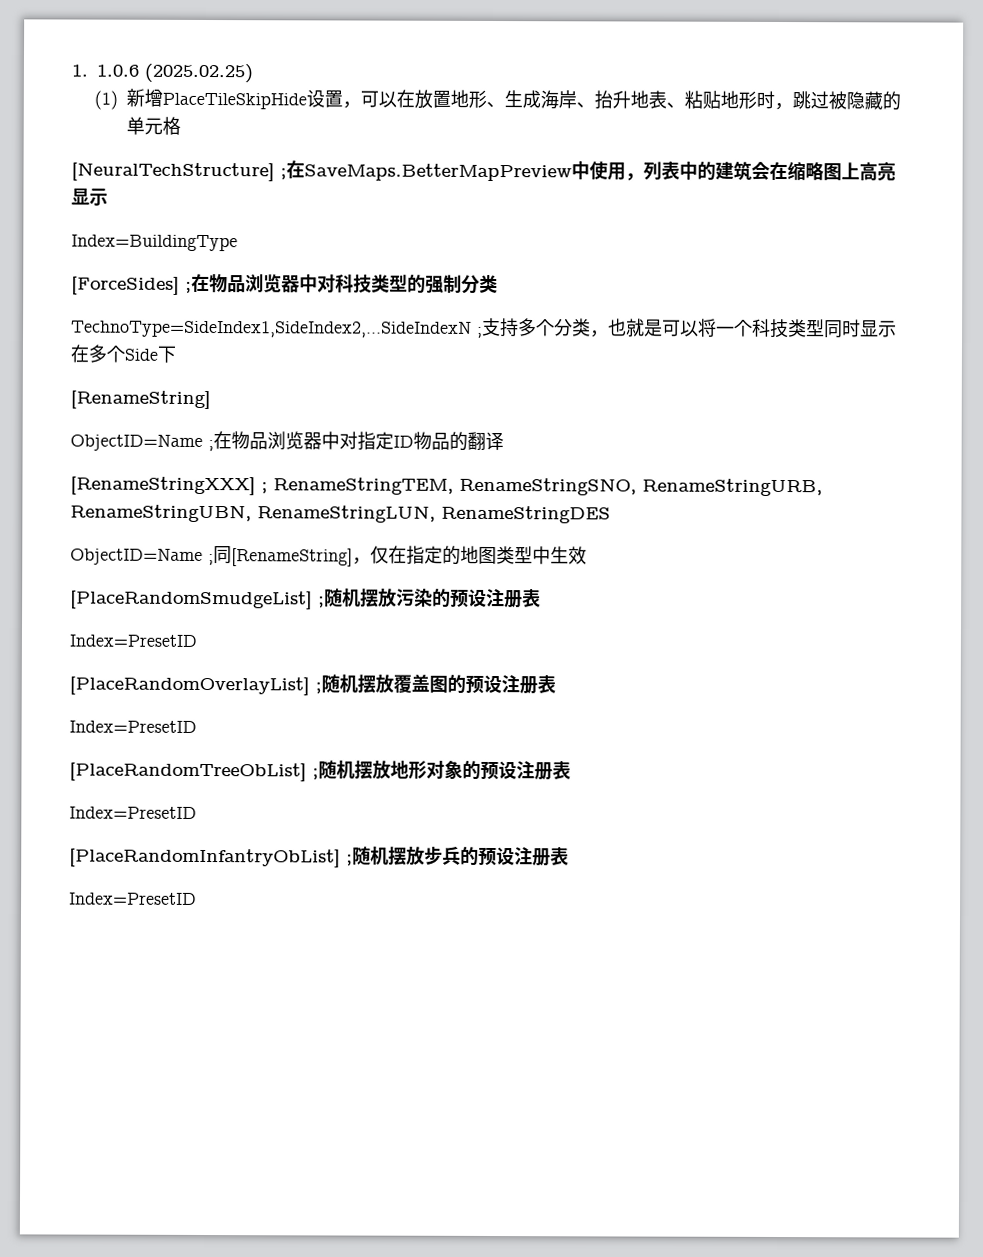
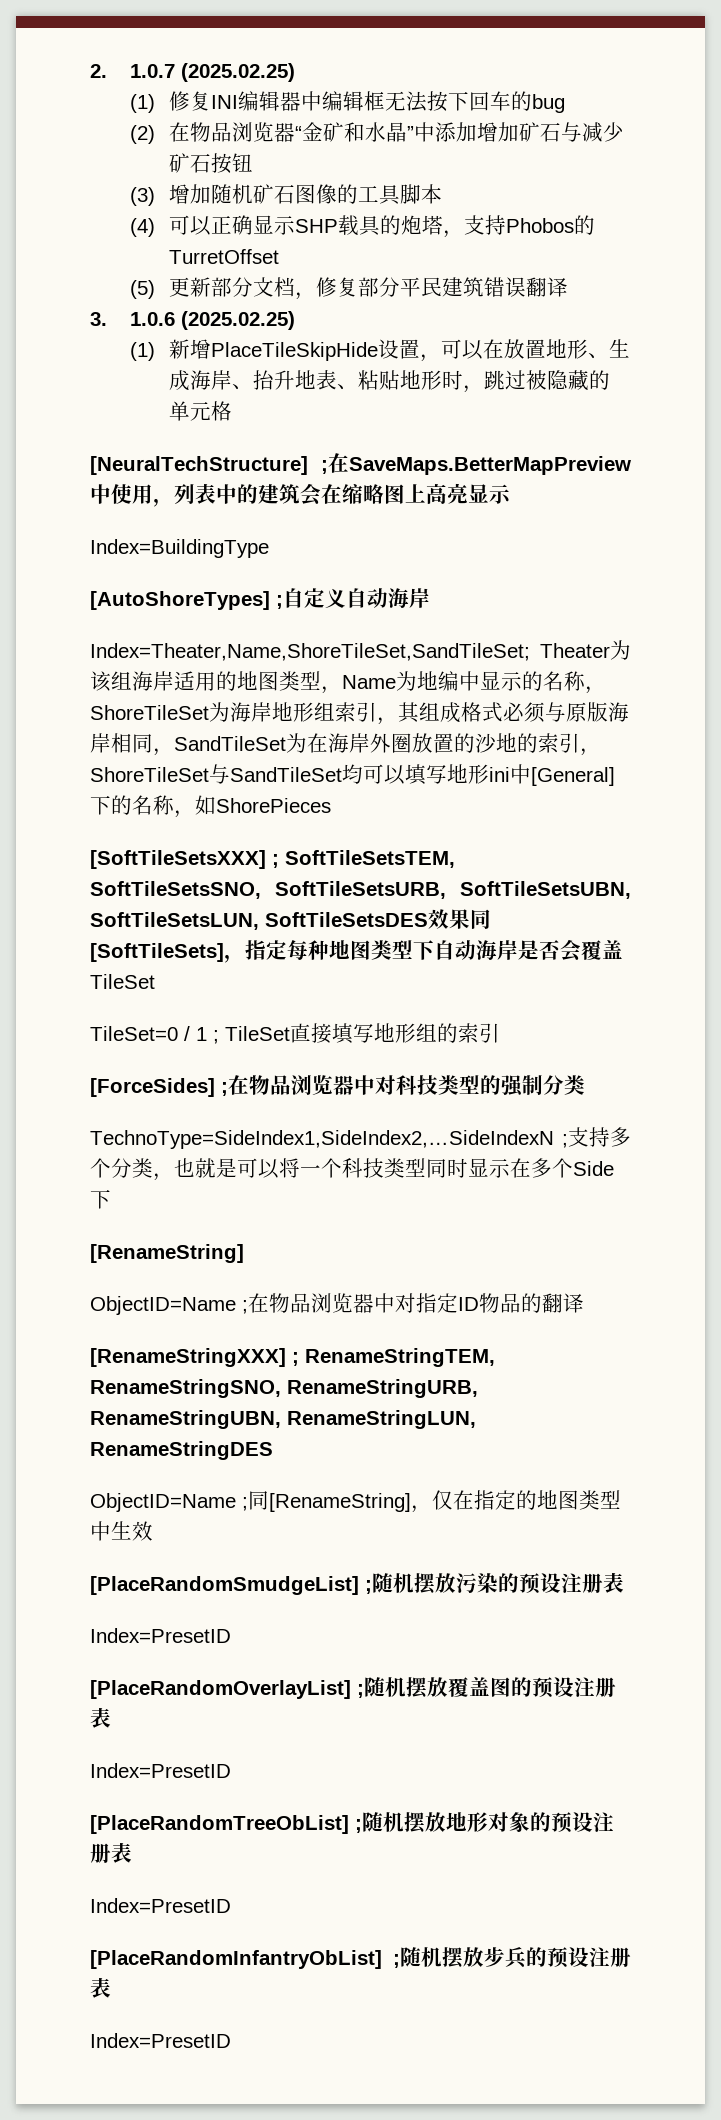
[71,64,88,77] 1. -> [90,63,295,82] [129,91,566,113] [129,122,625,144] [169,153,254,174] [129,184,443,206] [129,215,596,238] [169,249,280,264] [129,277,569,300] [90,312,107,326] 2. 1.0.7 (2025.02.25) // (1)修复INI编辑器中编辑框无法按下回车的bug // (2)在物品浏览器“金矿和水晶”中添加增加矿石与减少矿石按钮 // (3)增加随机矿石图像的工具脚本 // (4)可以正确显示SHP载具的炮塔，支持Phobos的TurretOffset // (5)更新部分文档，修复部分平民建筑错误翻译 // 3.
(238, 243) none -> [90,588,430,610] [90,640,631,661] [90,671,606,694] [90,702,629,725] [90,733,601,756] [90,764,615,786] [90,795,331,818] [90,850,455,869] [90,881,631,899] [90,909,491,930] [90,939,623,963] [90,974,155,989] [90,1023,500,1044] // [AutoShoreTypes] ;自定义自动海岸 // Index=Theater,Name,ShoreTileSet,SandTileSet; Theater为该组海岸适用的地图类型，Name为地编中显示的名称，ShoreTileSet为海岸地形组索引，其组成格式必须与原版海岸相同，SandTileSet为在海岸外圈放置的沙地的索引，ShoreTileSet与SandTileSet均可以填写地形ini中[General]下的名称，如ShorePieces // [SoftTileSetsXXX] ; SoftTileSetsTEM, SoftTileSetsSNO, SoftTileSetsURB, SoftTileSetsUBN, SoftTileSetsLUN, SoftTileSetsDES效果同[SoftTileSets]，指定每种地图类型下自动海岸是否会覆盖TileSet // TileSet=0 / 1 ; TileSet直接填写地形组的索引

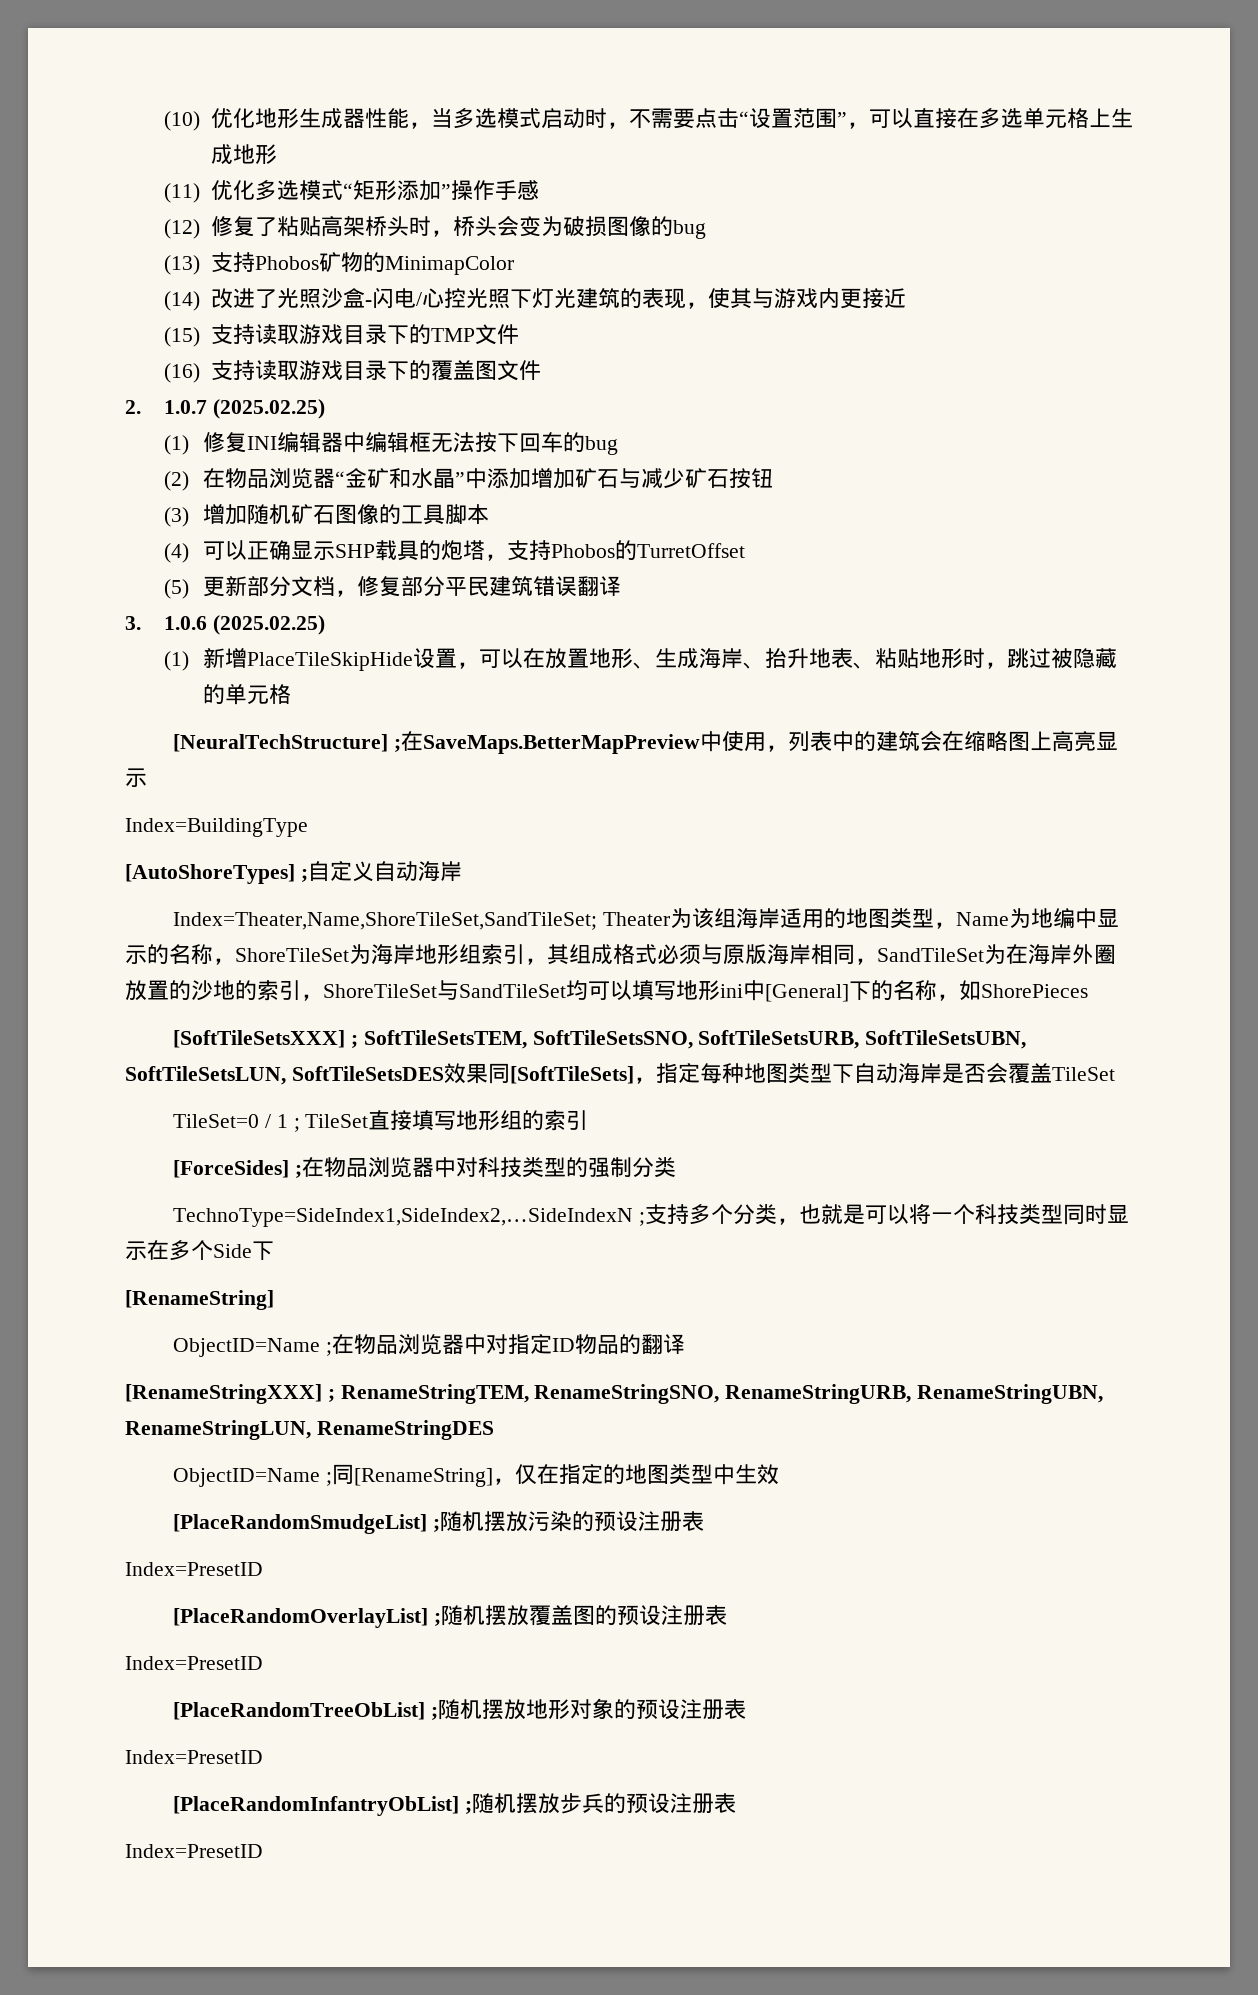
(90, 71) none -> [163,108,1133,131] [210,144,277,164] [163,180,539,203] [163,216,706,239] [163,252,514,275] [163,287,906,311] [163,324,519,347] [163,360,541,383] (10)优化地形生成器性能，当多选模式启动时，不需要点击“设置范围”，可以直接在多选单元格上生成地形 // (11)优化多选模式“矩形添加”操作手感 // (12)修复了粘贴高架桥头时，桥头会变为破损图像的bug // (13)支持Phobos矿物的MinimapColor // (14)改进了光照沙盒-闪电/心控光照下灯光建筑的表现，使其与游戏内更接近 // (15)支持读取游戏目录下的TMP文件 // (16)支持读取游戏目录下的覆盖图文件 //

